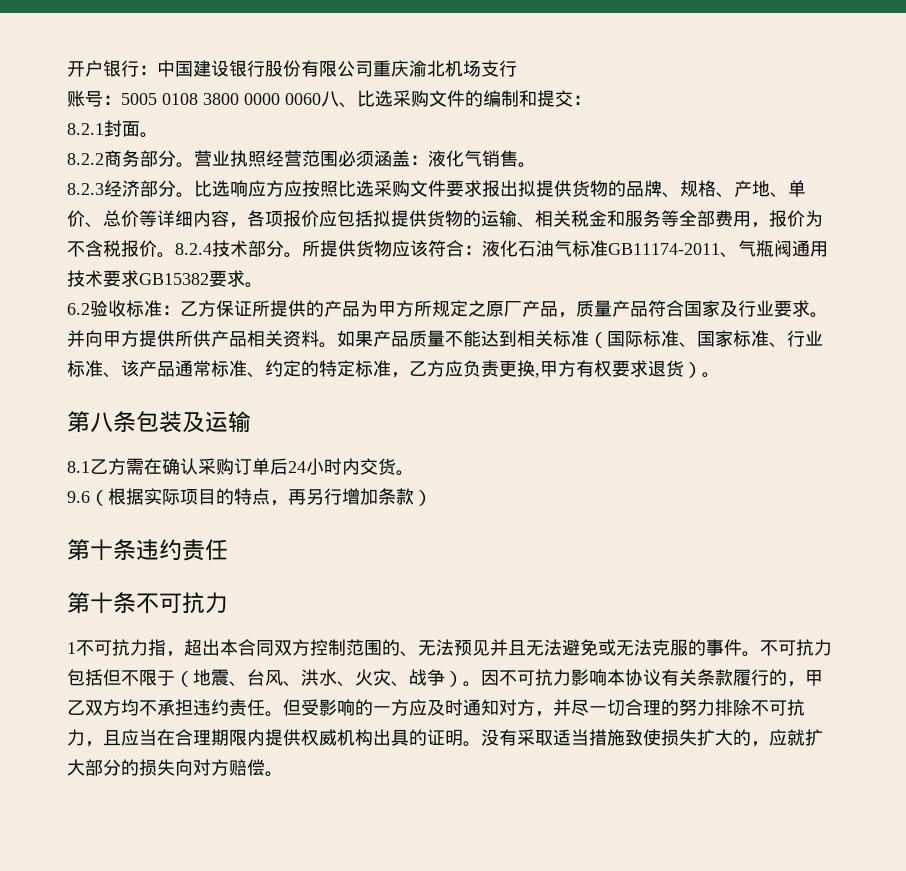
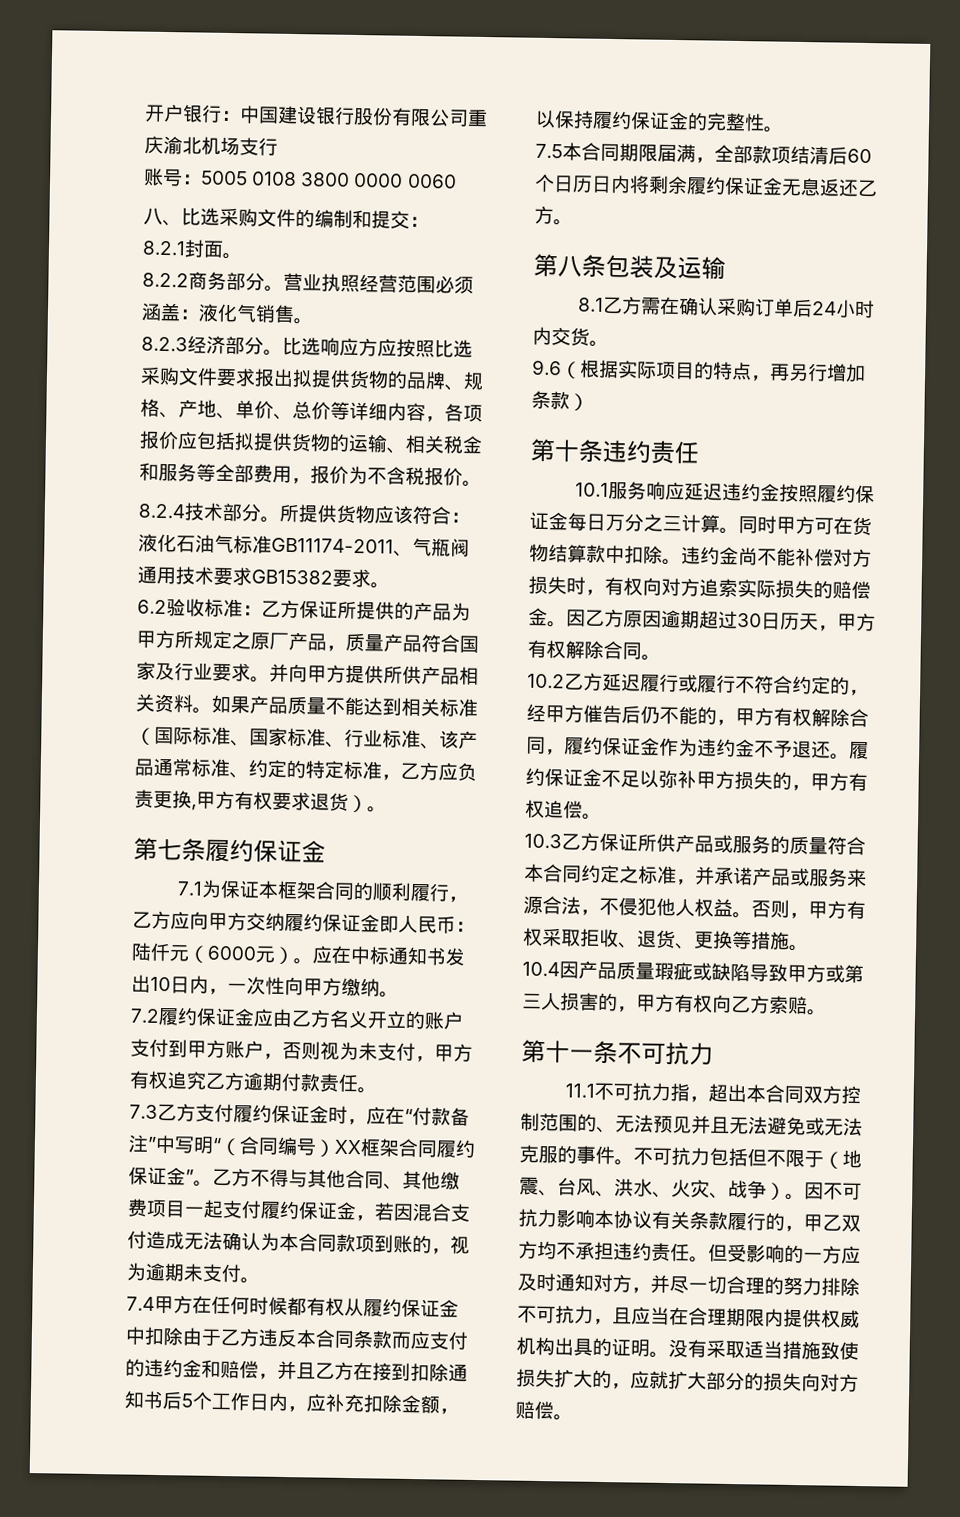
(321, 99) none -> (457, 181) //
(175, 255) none -> (482, 483) //
(720, 375) none -> [133,837,326,863] [177,879,469,903] [132,910,475,934] [131,942,466,966] [131,974,399,998] [130,1007,464,1030] [130,1038,473,1063] [129,1070,377,1094] [129,1103,470,1126] [128,1134,476,1158] [128,1166,460,1190] [127,1198,471,1222] [127,1230,470,1255] [126,1262,260,1284] [126,1295,459,1318] [125,1326,468,1350] [125,1358,468,1382] [124,1390,459,1415] [535,109,783,133] [535,142,872,165] [534,173,878,198] [534,205,573,226] // 第七条履约保证金 // 7.1为保证本框架合同的顺利履行，乙方应向甲方交纳履约保证金即人民币：陆仟元（6000元）。应在中标通知书发出10日内，一次性向甲方缴纳。 // 7.2履约保证金应由乙方名义开立的账户支付到甲方账户，否则视为未支付，甲方有权追究乙方逾期付款责任。 // 7.3乙方支付履约保证金时，应在“付款备注”中写明“（合同编号）XX框架合同履约保证金”。乙方不得与其他合同、其他缴费项目一起支付履约保证金，若因混合支付造成无法确认为本合同款项到账的，视为逾期未支付。 // 7.4甲方在任何时候都有权从履约保证金中扣除由于乙方违反本合同条款而应支付的违约金和赔偿，并且乙方在接到扣除通知书后5个工作日内，应补充扣除金额，以保持履约保证金的完整性。 // 7.5本合同期限届满，全部款项结清后60个日历日内将剩余履约保证金无息返还乙方。
[67,592,113,614] // 第十 -> [575,481,876,504] [529,511,872,536] [529,543,872,568] [528,575,871,600] [528,607,876,632] [527,639,661,661] [527,672,869,697] [526,703,869,728] [526,736,869,760] [525,767,868,792] [525,799,602,820] [524,832,866,856] [524,863,867,888] [523,895,866,920] [523,927,809,952] [522,960,864,984] [522,992,827,1016] [521,1039,594,1064] // 10.1服务响应延迟违约金按照履约保证金每日万分之三计算。同时甲方可在货物结算款中扣除。违约金尚不能补偿对方损失时，有权向对方追索实际损失的赔偿金。因乙方原因逾期超过30日历天，甲方有权解除合同。 // 10.2乙方延迟履行或履行不符合约定的，经甲方催告后仍不能的，甲方有权解除合同，履约保证金作为违约金不予退还。履约保证金不足以弥补甲方损失的，甲方有权追偿。 // 10.3乙方保证所供产品或服务的质量符合本合同约定之标准，并承诺产品或服务来源合法，不侵犯他人权益。否则，甲方有权采取拒收、退货、更换等措施。 // 10.4因产品质量瑕疵或缺陷导致甲方或第三人损害的，甲方有权向乙方索赔。 // 第十一
[67,642,76,654] 1 -> [565,1083,596,1098] 11.1

